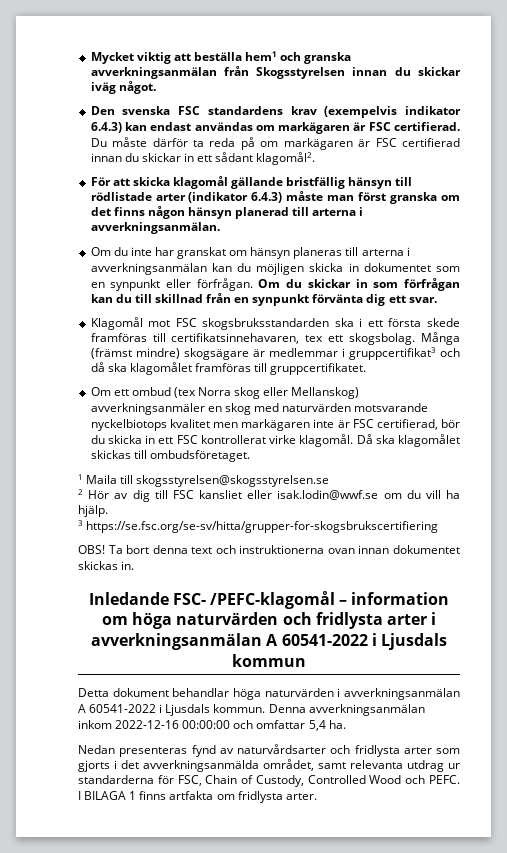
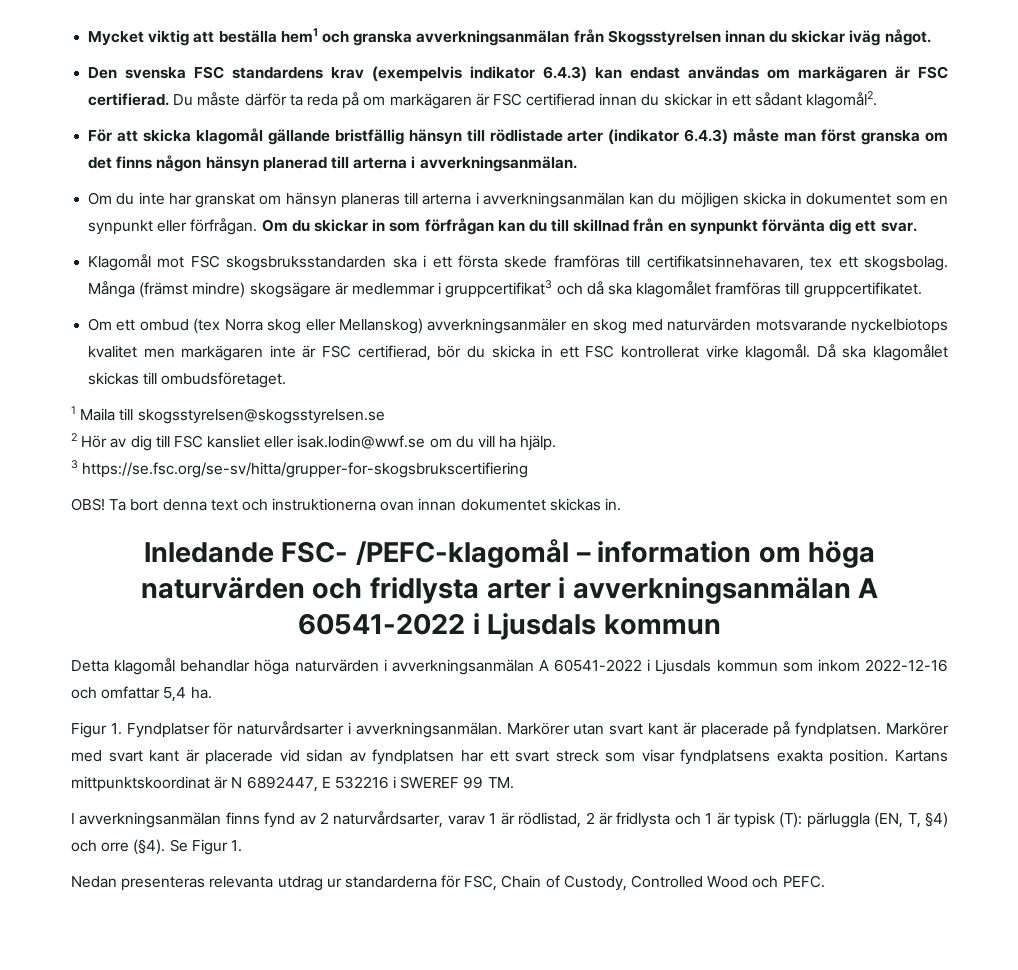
[112,688,169,697] dokument -> [114,658,176,675] klagomål
[213,704,425,716] kommun. Denna avverkningsanmälan -> [716,660,813,672] kommun som
[182,720,231,729] 00:00:00 -> (948, 665) none
[78,744,460,757] [78,759,346,772] Nedan presenteras fynd av naturvårdsarter och fridlysta arter som gjorts i det avverkningsanmälda området, samt -> [71,721,949,738] [71,749,948,765] [71,776,514,792] [71,811,948,828] [71,839,242,855] [71,876,206,891] Figur 1. Fyndplatser för naturvårdsarter i avverkningsanmälan. Markörer utan svart kant är placerade på fyndplatsen. Markörer med svart kant är placerade vid sidan av fyndplatsen har ett svart streck som visar fyndplatsens exakta position. Kartans mittpunktskoordinat är N 6892447, E 532216 i SWEREF 99 TM. // I avverkningsanmälan finns fynd av 2 naturvårdsarter, varav 1 är rödlistad, 2 är fridlysta och 1 är typisk (T): pärluggla (EN, T, §4) och orre (§4). Se Figur 1. // Nedan presenteras
[78,791,317,803] I BILAGA 1 finns artfakta om fridlysta arter. -> (825, 881) none

